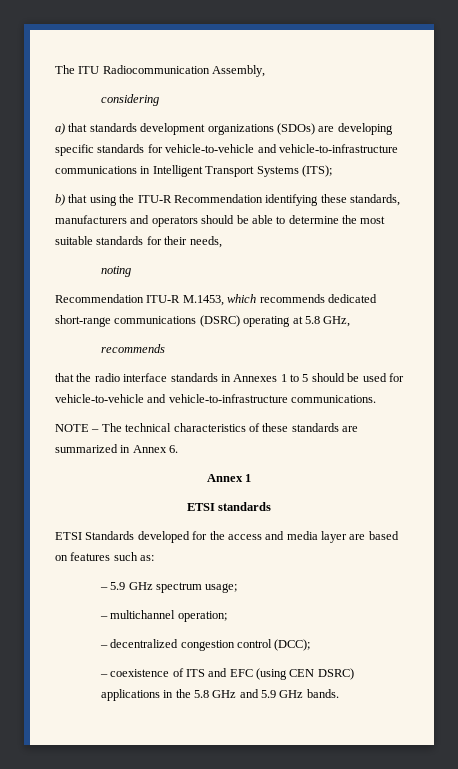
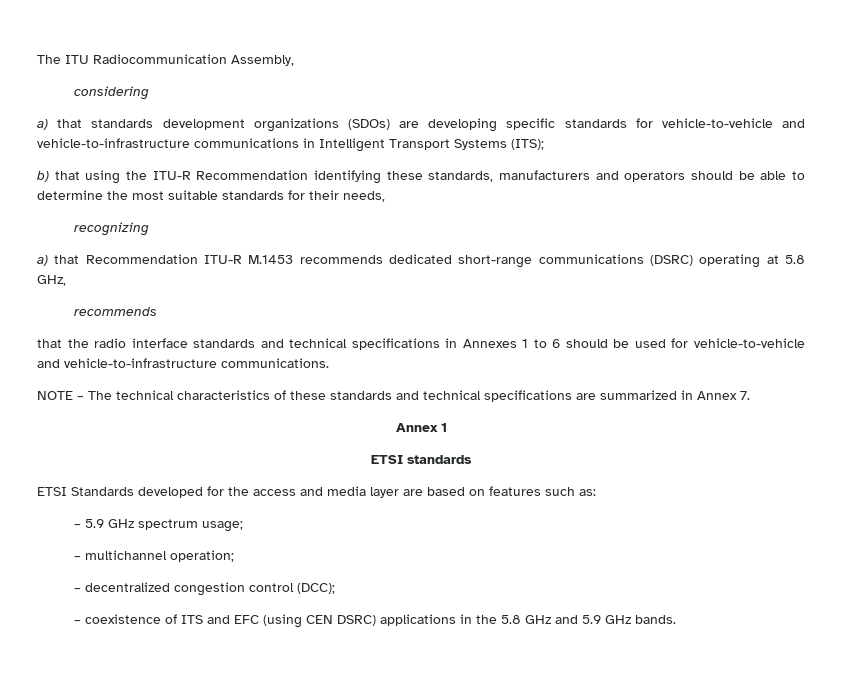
[100,266,131,277] [55,294,257,306] noting // Recommendation ITU-R M.1453, which -> [74,222,150,236] [37,254,294,266] recognizing // a) that Recommendation ITU-R M.1453
(218, 377) none -> [260,338,440,350] and technical specifications
[302,374,309,382] 5 -> [552,339,561,348] 6
(339, 427) none -> [396,390,572,402] and technical specifications
[169,445,179,453] 6. -> [740,391,750,400] 7.

